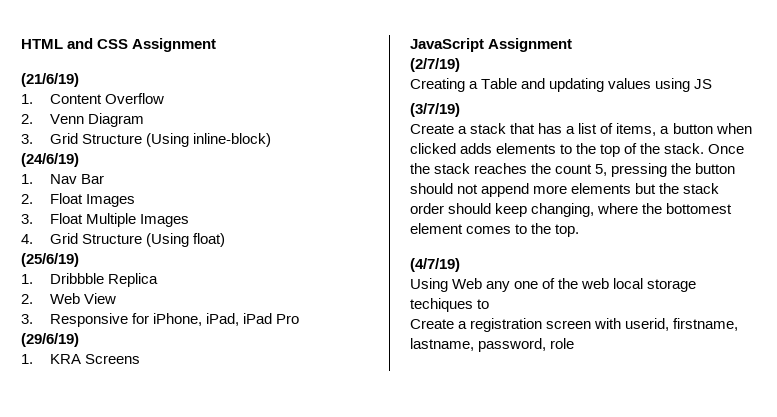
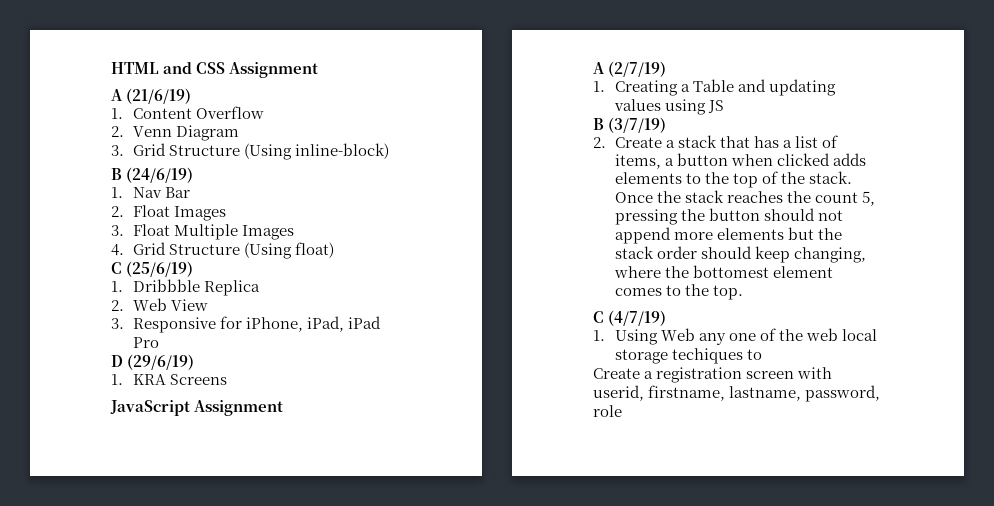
(217, 45) none -> [111,89,123,101] A
(272, 140) none -> [111,168,122,180] B
(226, 240) none -> [111,262,122,274] C
(300, 319) none -> [111,355,123,367] D
(573, 45) none -> [593,62,605,74] A
(460, 65) none -> [593,81,605,92] 1.
(713, 84) none -> [593,118,604,130] B
(460, 110) none -> [593,137,606,148] 2.
(580, 230) none -> [593,311,604,323] C
(460, 265) none -> [593,330,605,341] 1.

